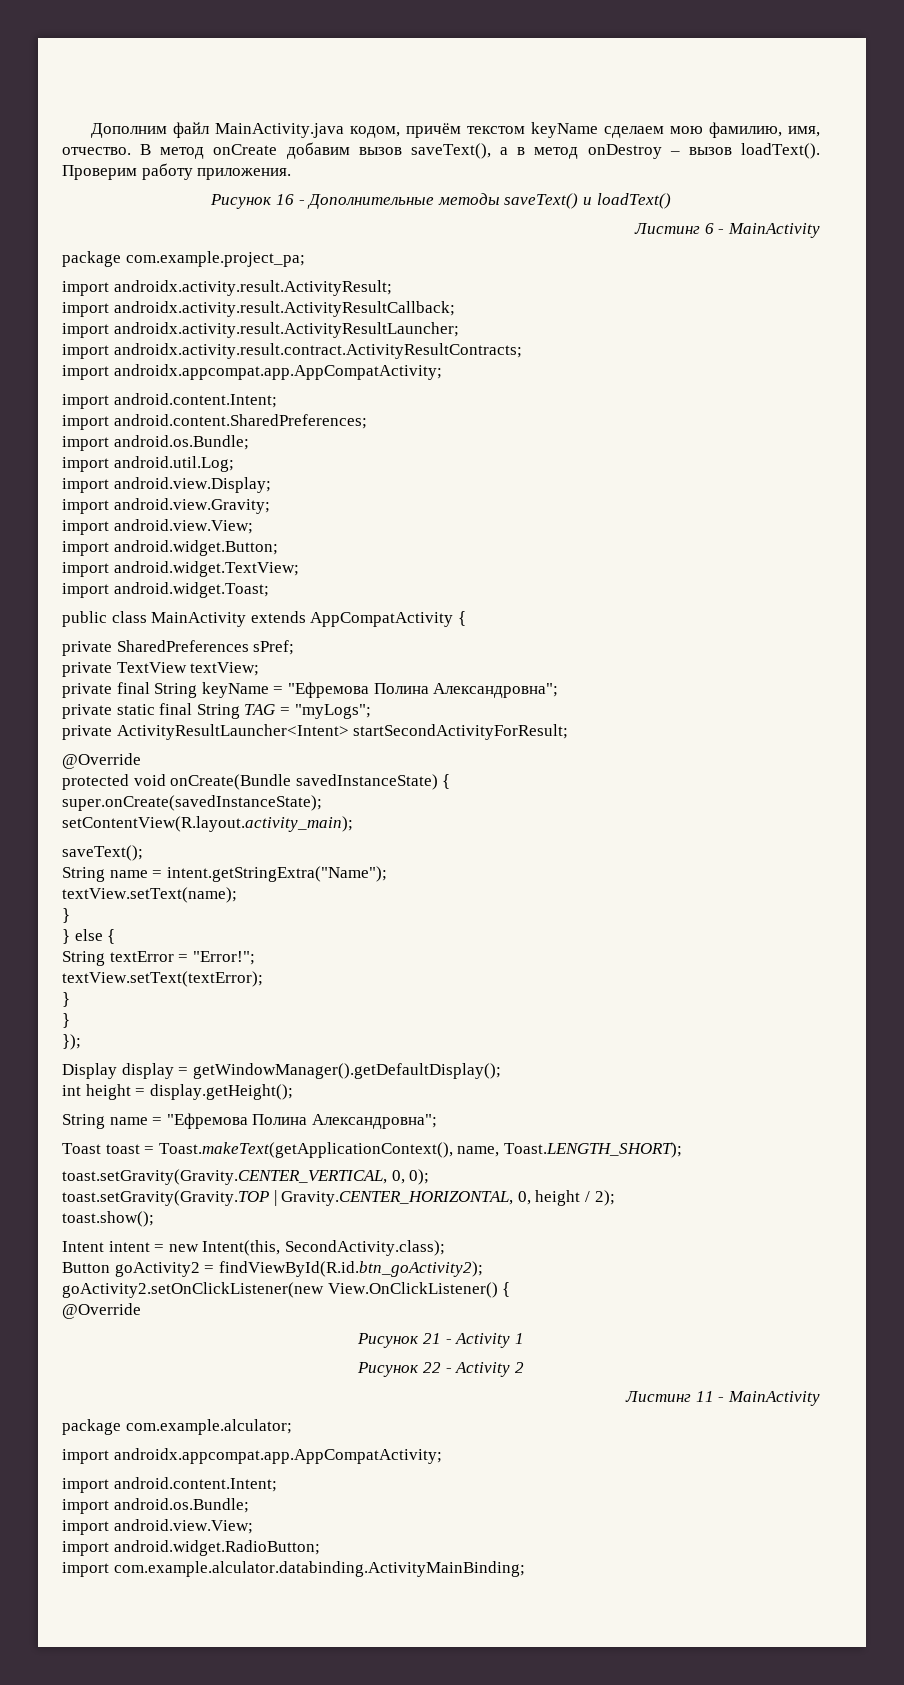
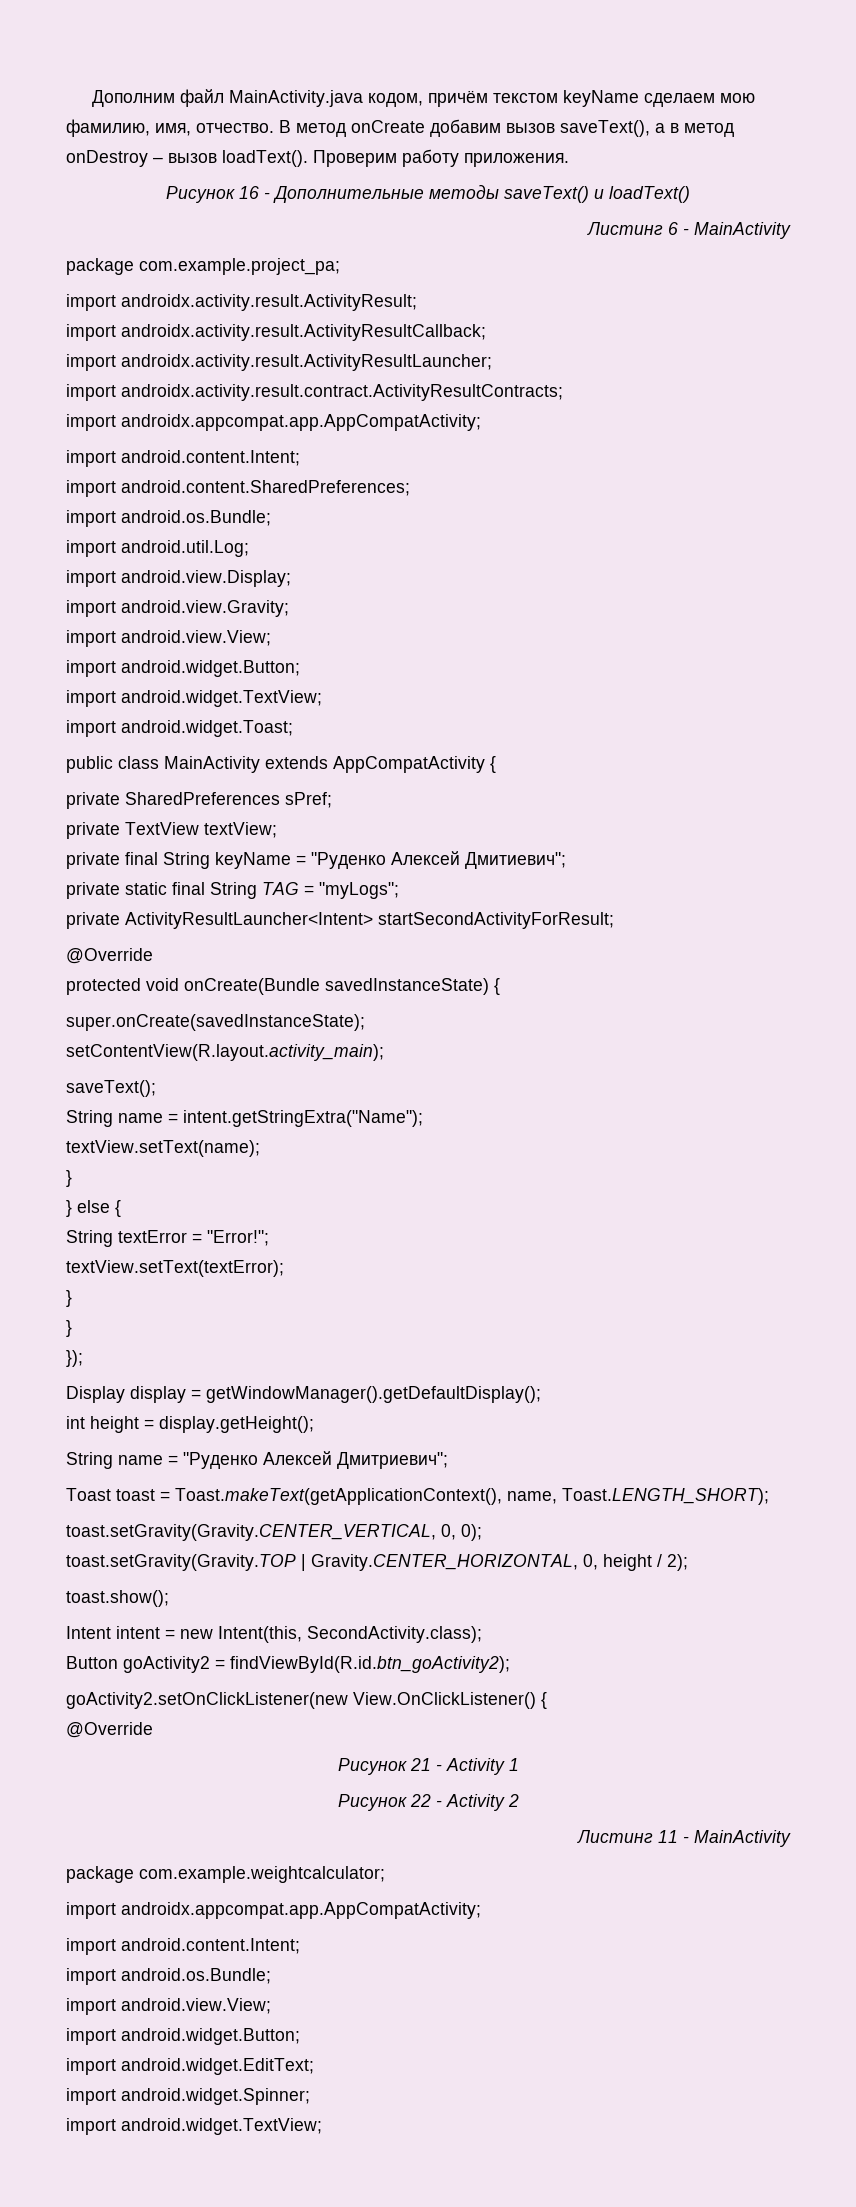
[287,682,559,698] "Ефремова Полина Александровна"; -> [311,851,566,869] "Руденко Алексей Дмитиевич";
[166,1113,437,1129] "Ефремова Полина Александровна"; -> [183,1451,448,1469] "Руденко Алексей Дмитриевич";
[125,1419,292,1435] com.example.alculator; -> [139,1866,385,1883] com.example.weightcalculator;
[113,1540,320,1556] [62,1561,525,1577] android.widget.RadioButton; // import com.example.alculator.databinding.ActivityMainBinding; -> [121,2028,300,2045] [66,2058,314,2075] [66,2088,310,2105] [66,2118,322,2135] android.widget.Button; // import android.widget.EditText; // import android.widget.Spinner; // import android.widget.TextView;

